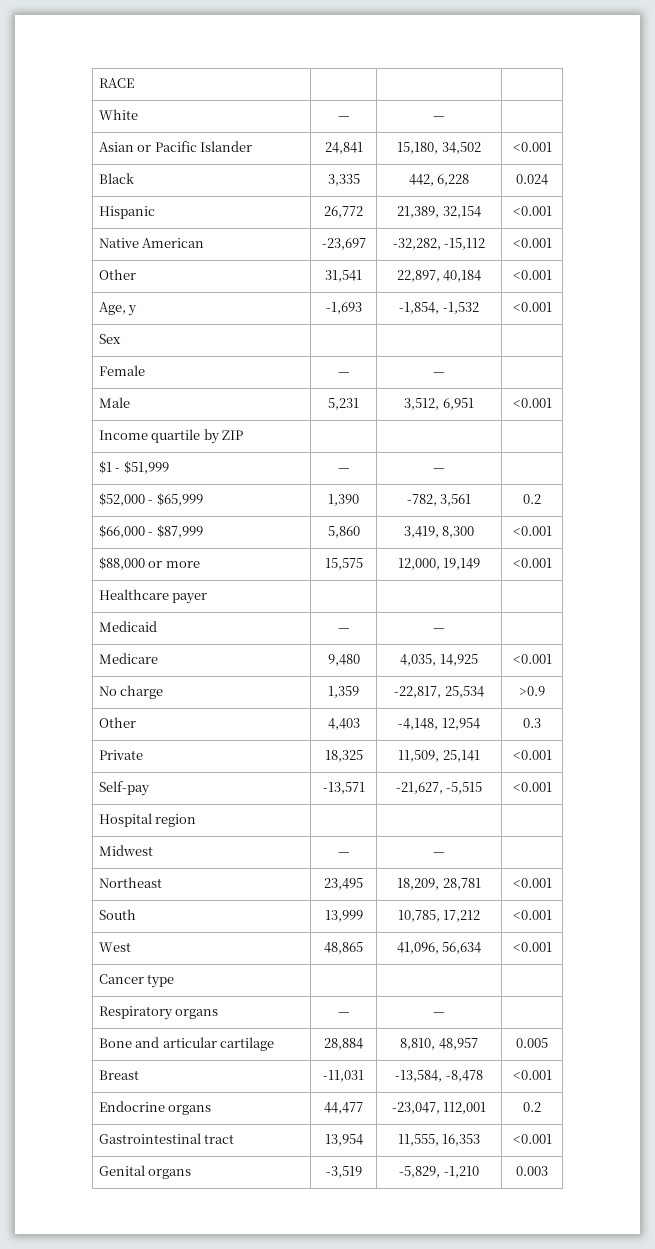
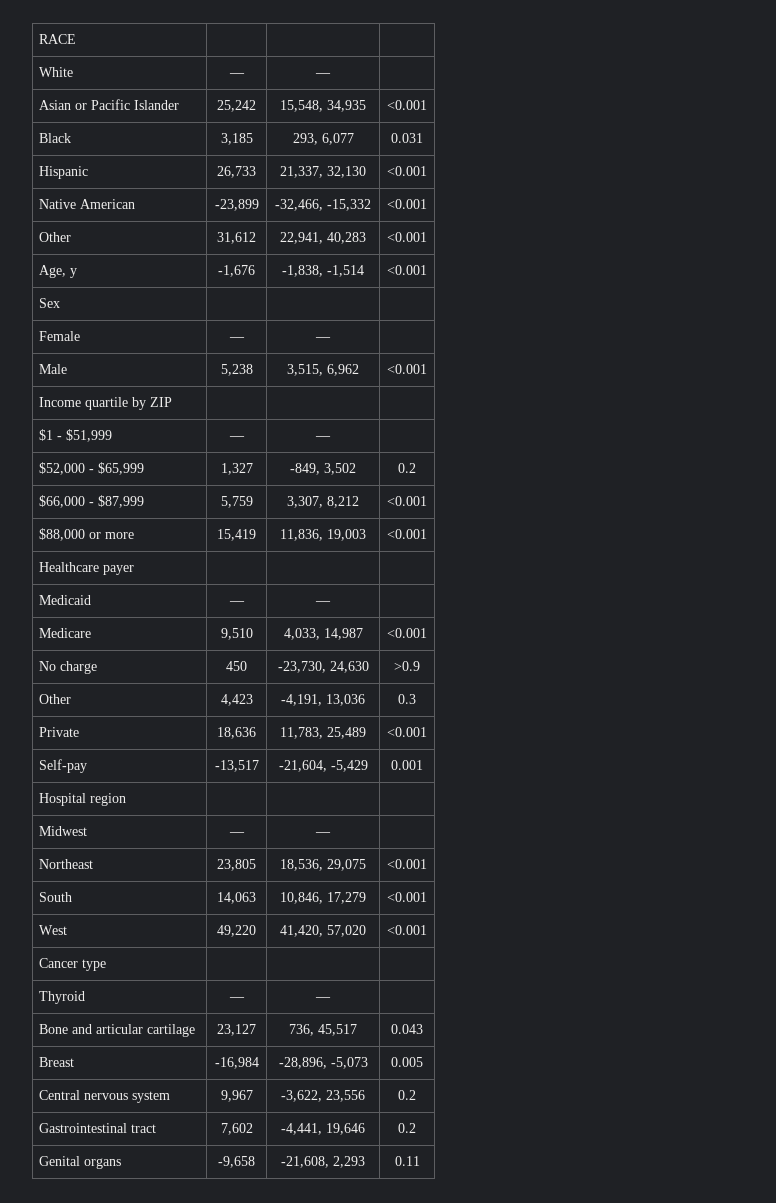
[324,142,363,154] [397,142,481,154] 24,841 | 15,180, 34,502 -> [217,100,256,112] [280,100,366,112] 25,242 | 15,548, 34,935
[327,174,360,186] [408,174,470,186] [516,174,548,185] [98,206,155,219] [324,206,363,218] [397,206,481,218] 3,335 | 442, 6,228 | 0.024 // Hispanic | 26,772 | 21,389, 32,154 -> [220,133,253,145] [292,133,354,145] [391,133,423,143] [39,166,89,179] [217,166,256,178] [280,166,366,178] 3,185 | 293, 6,077 | 0.031 // Hispanic | 26,733 | 21,337, 32,130
[321,238,366,250] [392,238,486,250] -23,697 | -32,282, -15,112 -> [214,199,259,211] [275,199,371,211] -23,899 | -32,466, -15,332
[325,270,362,282] [396,270,482,282] 31,541 | 22,897, 40,184 -> [217,232,256,244] [280,232,366,244] 31,612 | 22,941, 40,283
[325,302,362,314] [399,302,479,314] -1,693 | -1,854, -1,532 -> [218,265,255,277] [282,265,364,277] -1,676 | -1,838, -1,514
[328,398,359,410] [404,398,474,410] 5,231 | 3,512, 6,951 -> [220,364,253,376] [287,364,359,376] 5,238 | 3,515, 6,962
[328,494,359,506] [406,494,472,506] 1,390 | -782, 3,561 -> [220,463,253,475] [290,463,356,475] 1,327 | -849, 3,502
[327,526,360,538] [403,526,475,538] 5,860 | 3,419, 8,300 -> [220,496,253,508] [287,496,359,508] 5,759 | 3,307, 8,212
[324,558,363,570] [397,558,481,570] 15,575 | 12,000, 19,149 -> [217,529,256,541] [280,529,366,541] 15,419 | 11,836, 19,003
[327,654,360,666] [400,654,478,666] 9,480 | 4,035, 14,925 -> [220,628,253,640] [283,628,363,640] 9,510 | 4,033, 14,987
[328,686,359,698] [394,686,484,698] 1,359 | -22,817, 25,534 -> [226,661,247,671] [277,661,369,673] 450 | -23,730, 24,630
[327,718,360,730] [398,718,480,730] 4,403 | -4,148, 12,954 -> [220,694,253,706] [281,694,365,706] 4,423 | -4,191, 13,036
[324,750,363,762] [398,750,480,762] 18,325 | 11,509, 25,141 -> [217,727,256,739] [280,727,366,739] 18,636 | 11,783, 25,489
[322,782,365,794] [395,782,483,794] [512,782,552,792] -13,571 | -21,627, -5,515 | <0.001 -> [214,760,259,772] [278,760,368,772] [391,760,423,770] -13,517 | -21,604, -5,429 | 0.001
[324,878,363,890] [397,878,481,890] 23,495 | 18,209, 28,781 -> [217,859,256,871] [280,859,366,871] 23,805 | 18,536, 29,075
[324,910,363,922] [397,910,481,922] 13,999 | 10,785, 17,212 -> [217,892,256,904] [280,892,366,904] 14,063 | 10,846, 17,279
[324,942,363,954] [396,942,482,954] 48,865 | 41,096, 56,634 -> [217,925,256,937] [280,925,366,937] 49,220 | 41,420, 57,020
[98,1006,219,1020] Respiratory organs -> [39,991,86,1004] Thyroid
[324,1038,363,1050] [400,1038,478,1050] [516,1038,548,1048] [98,1070,139,1080] [323,1070,364,1082] [395,1070,483,1082] [512,1070,552,1080] [98,1101,212,1115] [324,1102,363,1114] [391,1102,487,1114] [523,1102,541,1112] [98,1133,235,1144] [324,1134,363,1146] [397,1134,481,1146] [512,1134,552,1144] [98,1165,192,1179] [325,1166,362,1178] [399,1166,479,1178] [516,1166,548,1176] 28,884 | 8,810, 48,957 | 0.005 // Breast | -11,031 | -13,584, -8,478 | <0.001 // Endocrine organs | 44,477 | -23,047, 112,001 | 0.2 // Gastrointestinal tract | 13,954 | 11,555, 16,353 | <0.001 // Genital organs | -3,519 | -5,829, -1,210 | 0.003 -> [217,1024,256,1036] [289,1024,357,1036] [391,1024,423,1034] [39,1057,75,1067] [214,1057,259,1069] [278,1057,368,1069] [391,1057,423,1067] [39,1090,171,1103] [220,1090,253,1102] [281,1090,365,1102] [398,1090,416,1100] [39,1123,157,1133] [220,1123,253,1135] [281,1123,365,1135] [398,1123,416,1133] [39,1156,122,1169] [218,1156,255,1168] [281,1156,365,1168] [394,1156,420,1166] 23,127 | 736, 45,517 | 0.043 // Breast | -16,984 | -28,896, -5,073 | 0.005 // Central nervous system | 9,967 | -3,622, 23,556 | 0.2 // Gastrointestinal tract | 7,602 | -4,441, 19,646 | 0.2 // Genital organs | -9,658 | -21,608, 2,293 | 0.11

